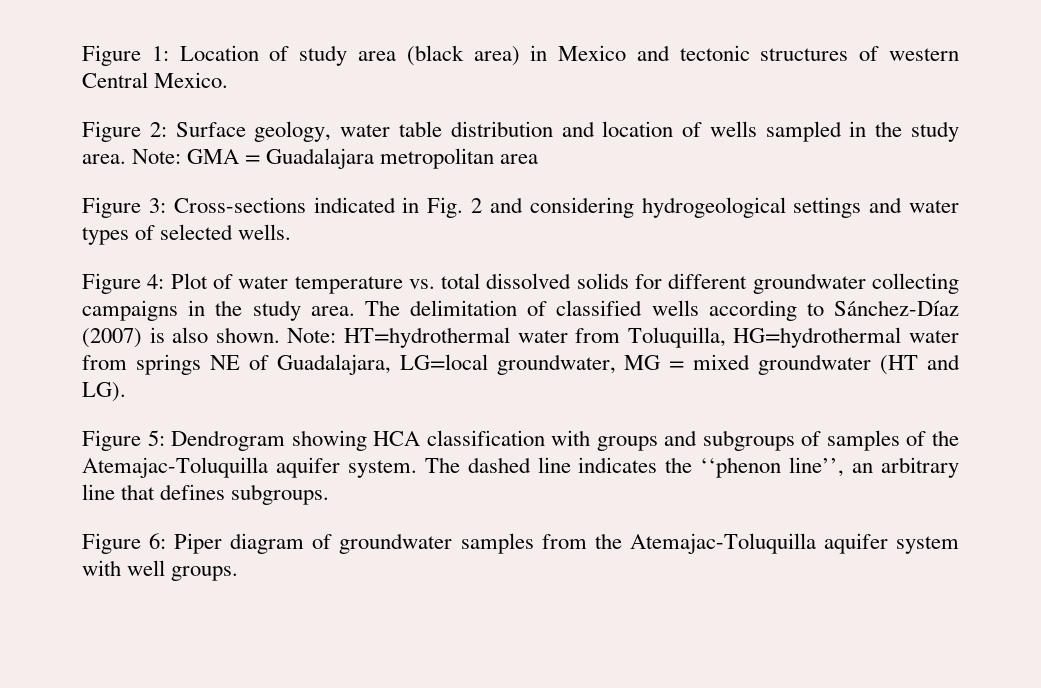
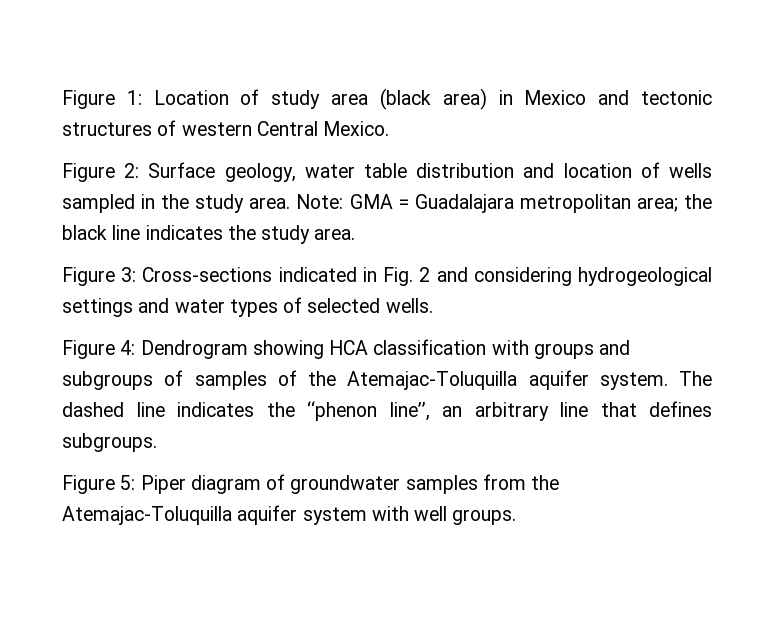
[500,154,539,164] area -> [636,194,713,212] [62,225,356,244] area; the black line indicates the study area.
[170,273,959,294] [82,300,959,321] [82,327,960,348] [82,354,960,375] [82,382,126,402] [82,430,165,451] Plot of water temperature vs. total dissolved solids for different groundwater collecting campaigns in the study area. The delimitation of classified wells according to Sánchez-Díaz (2007) is also shown. Note: HT=hydrothermal water from Toluquilla, HG=hydrothermal water from springs NE of Guadalajara, LG=local groundwater, MG = mixed groundwater (HT and LG). // Figure 5: -> (136, 347) none
[149,533,167,549] 6: -> [120,475,136,490] 5:

